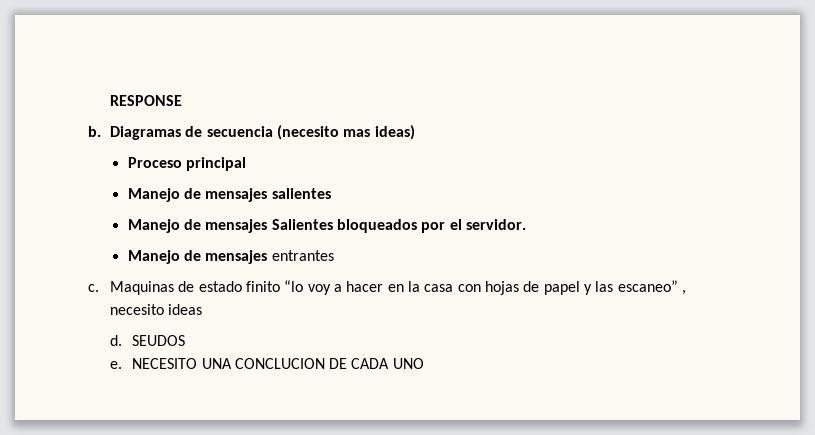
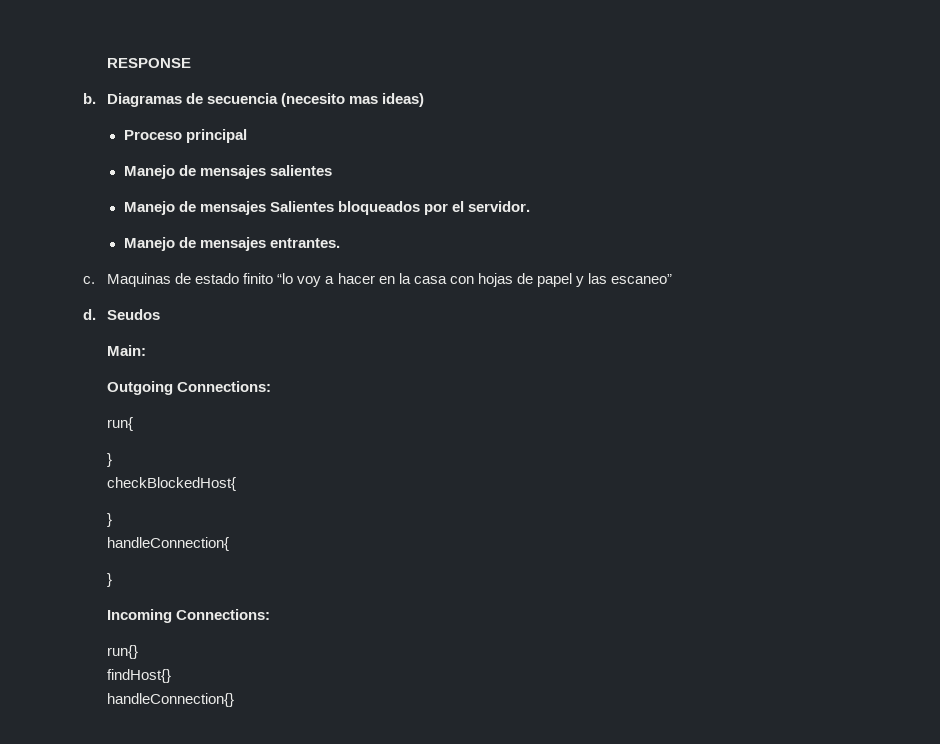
[271,250,334,261] entrantes -> [269,238,340,248] entrantes.
[681,290,686,295] [110,304,203,315] [110,335,186,346] [110,358,424,369] , necesito ideas // d. SEUDOS // e. NECESITO UNA CONCLUCION DE CADA UNO -> [82,309,161,320] [107,345,147,356] [107,381,272,395] [107,417,134,431] [107,453,113,467] [107,477,237,491] [107,513,113,527] [107,537,230,551] [107,573,113,587] [107,609,271,623] [107,645,139,659] [107,669,172,683] [107,693,235,707] // d. Seudos // Main: // Outgoing Connections: // run{ // } // checkBlockedHost{ // } // handleConnection{ // } // Incoming Connections: // run{} // findHost{} // handleConnection{}

